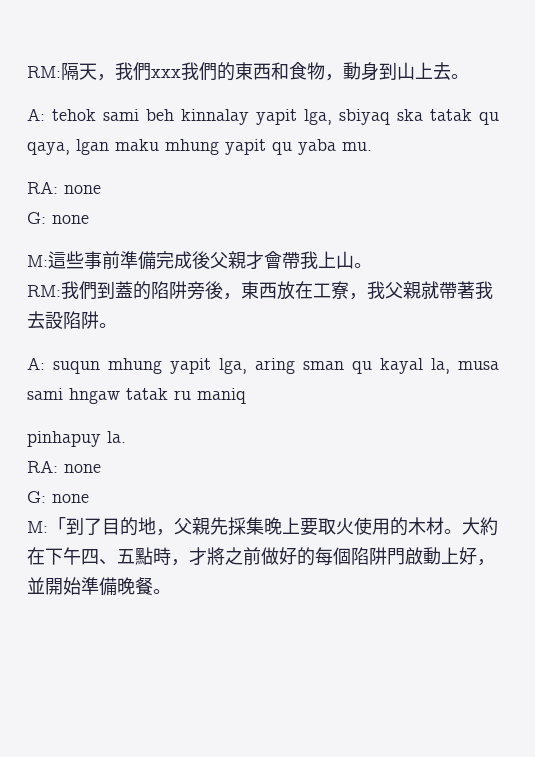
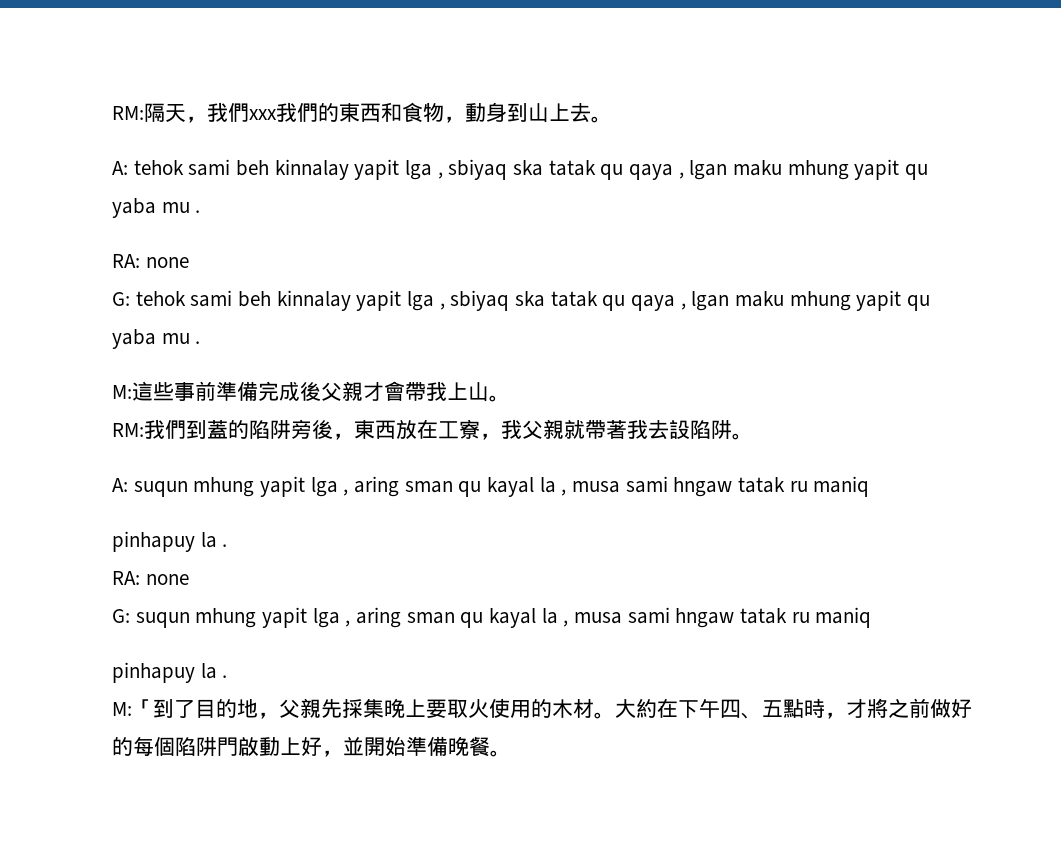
[304,109,499,125] [27,139,372,155] [27,181,101,194] [27,212,89,224] lga, sbiyaq ska tatak qu qaya, lgan maku mhung yapit qu yaba mu. // RA: none // G: none -> [405,159,929,180] [112,198,201,218] [112,254,189,268] [112,290,931,311] [112,329,201,349] lga , sbiyaq ska tatak qu qaya , lgan maku mhung yapit qu yaba mu . // RA: none // G: tehok sami beh kinnalay yapit lga , sbiyaq ska tatak qu qaya , lgan maku mhung yapit qu yaba mu .
[219,358,499,374] [27,388,246,404] [27,431,126,447] [27,460,101,473] [27,491,89,503] lga, aring sman qu kayal la, musa sami hngaw tatak ru maniq // pinhapuy la. // RA: none // G: none -> [310,476,870,497] [112,531,228,552] [112,571,189,585] [112,607,872,628] [112,662,228,683] lga , aring sman qu kayal la , musa sami hngaw tatak ru maniq // pinhapuy la . // RA: none // G: suqun mhung yapit lga , aring sman qu kayal la , musa sami hngaw tatak ru maniq // pinhapuy la .

